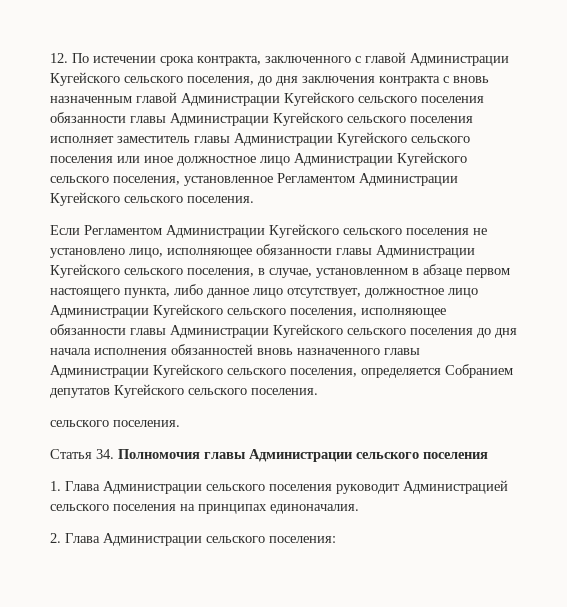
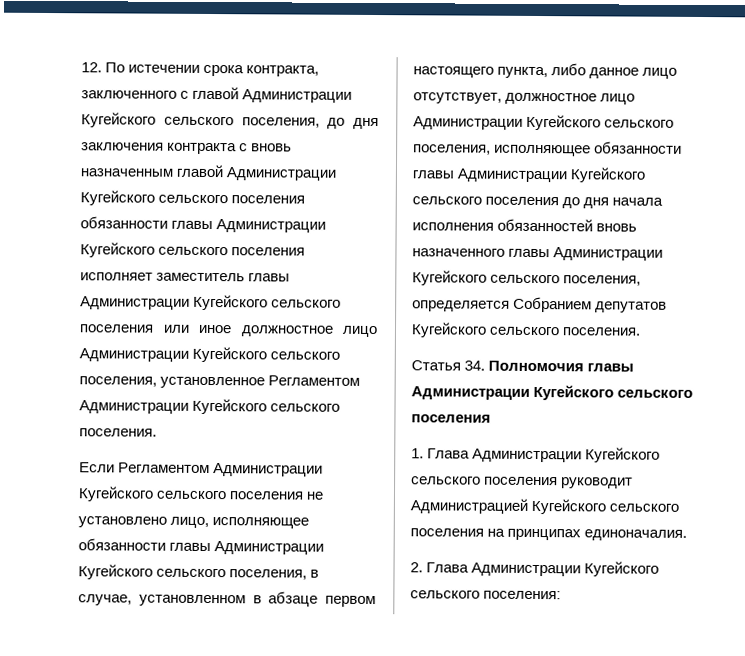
[50,420,180,427] // сельского поселения. -> (642, 331) none
(352, 455) none -> [533,384,615,401] Кугейского
(202, 487) none -> [585,447,661,463] Кугейского
(508, 487) none -> [531,498,607,515] Кугейского
(202, 539) none -> [584,561,660,577] Кугейского

